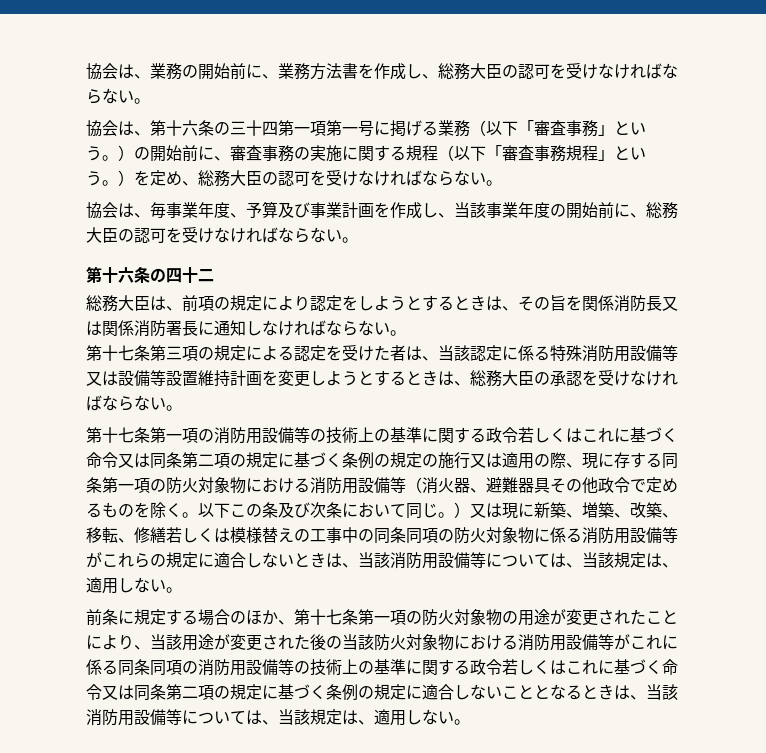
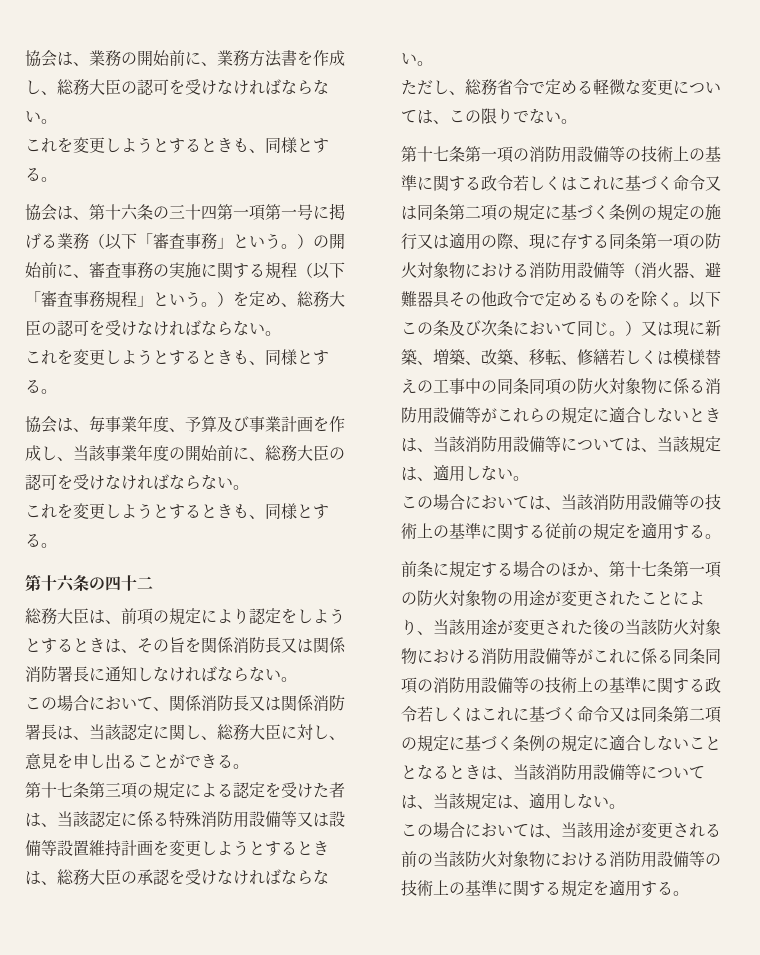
(150, 101) none -> [25,137,329,153] [25,167,57,182] // これを変更しようとするときも、同様とする。
(502, 183) none -> [25,349,329,365] [25,379,57,394] // これを変更しようとするときも、同様とする。
(358, 240) none -> [25,503,329,519] [25,533,57,548] // これを変更しようとするときも、同様とする。
(406, 333) none -> [25,694,345,711] [25,724,345,741] [25,753,249,770] // この場合において、関係消防長又は関係消防署長は、当該認定に関し、総務大臣に対し、意見を申し出ることができる。
(182, 408) none -> [401,79,721,95] [401,108,577,124] // ただし、総務省令で定める軽微な変更については、この限りでない。
(182, 590) none -> [401,493,721,511] [401,522,721,540] // この場合においては、当該消防用設備等の技術上の基準に関する従前の規定を適用する。
(470, 722) none -> [401,822,721,839] [401,850,721,868] [401,879,689,897] // この場合においては、当該用途が変更される前の当該防火対象物における消防用設備等の技術上の基準に関する規定を適用する。

